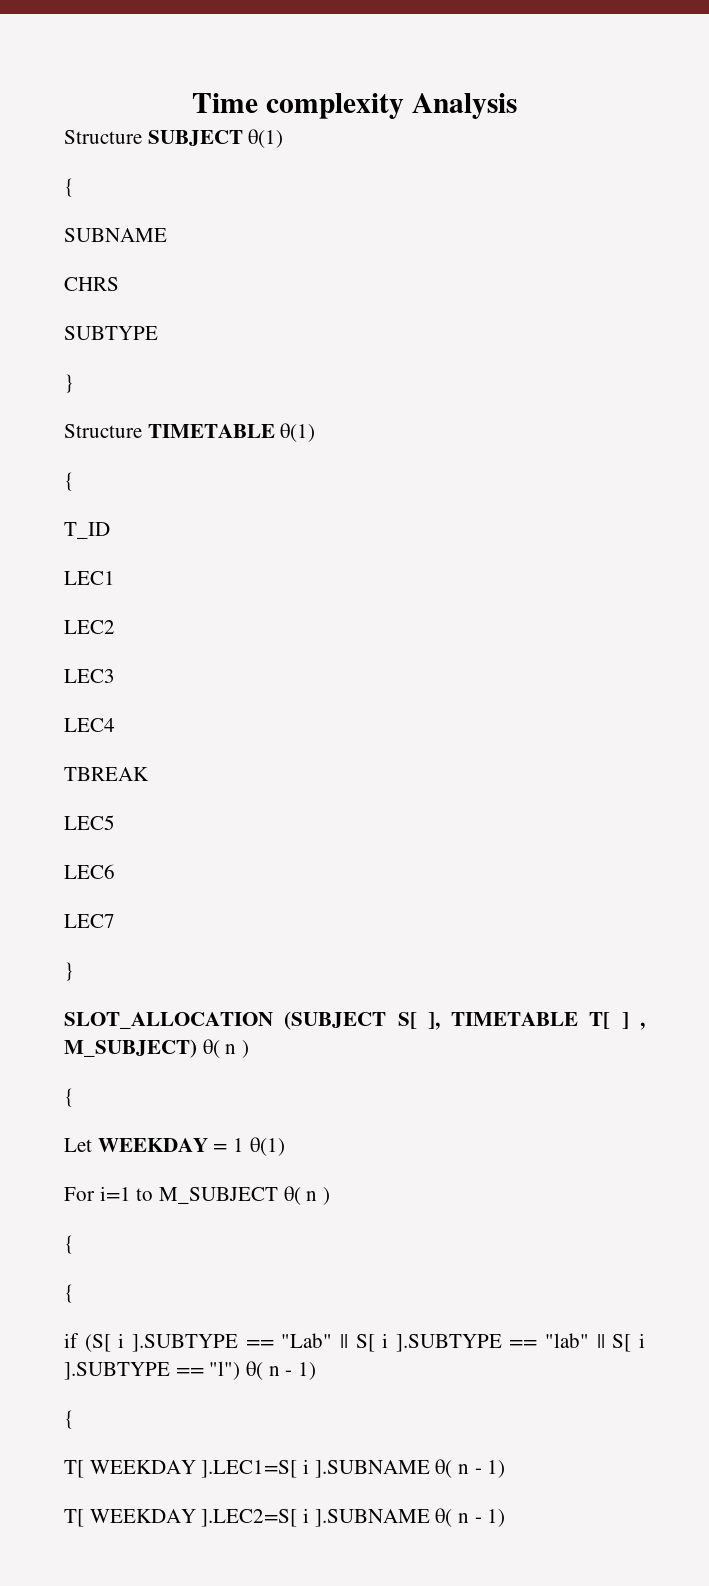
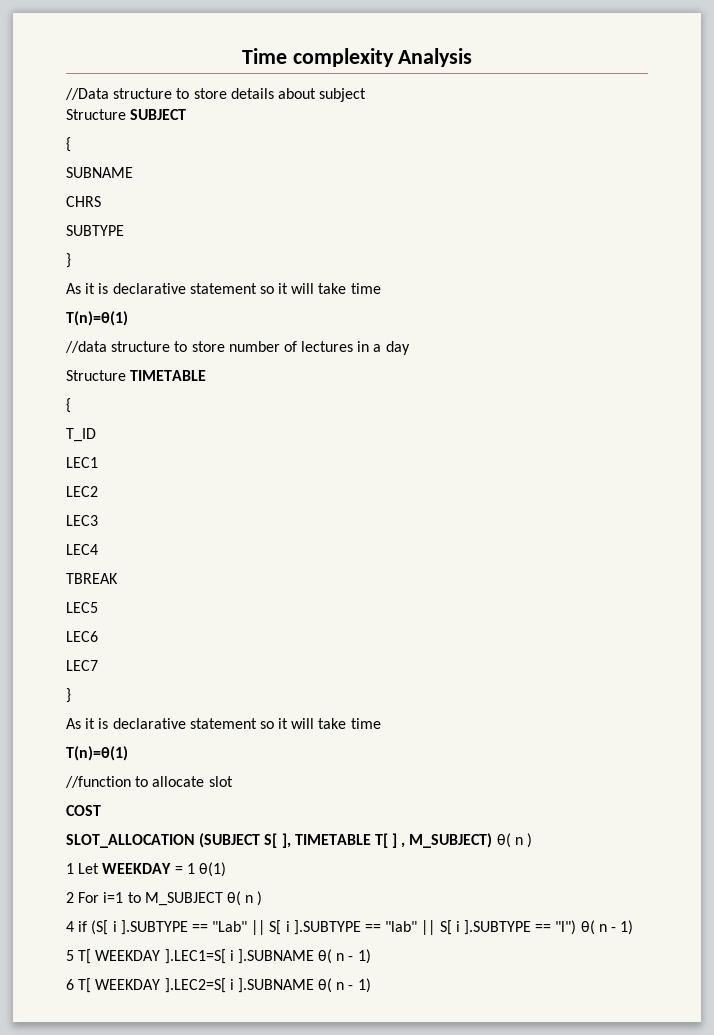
(517, 106) none -> [65,88,367,102] // //Data structure to store details about subject
[248,129,284,148] θ(1) -> (187, 114) none
(74, 383) none -> [66,283,381,294] [66,311,128,326] [65,341,410,355] // As it is declarative statement so it will take time // T(n)=θ(1) // //data structure to store number of lectures in a day
[280,423,316,442] θ(1) -> (207, 375) none
(74, 971) none -> [66,718,381,729] [66,746,128,761] [65,776,233,788] [66,805,101,816] // As it is declarative statement so it will take time // T(n)=θ(1) // //function to allocate slot // COST
[64,1088,74,1107] { // -> [66,863,74,874] 1
(285, 1146) none -> [66,892,74,903] 2
[64,1235,74,1254] [64,1284,74,1303] { // { // -> [66,921,74,932] 4
[64,1410,74,1429] { // -> [66,950,74,961] 5
(506, 1469) none -> [66,979,74,990] 6

